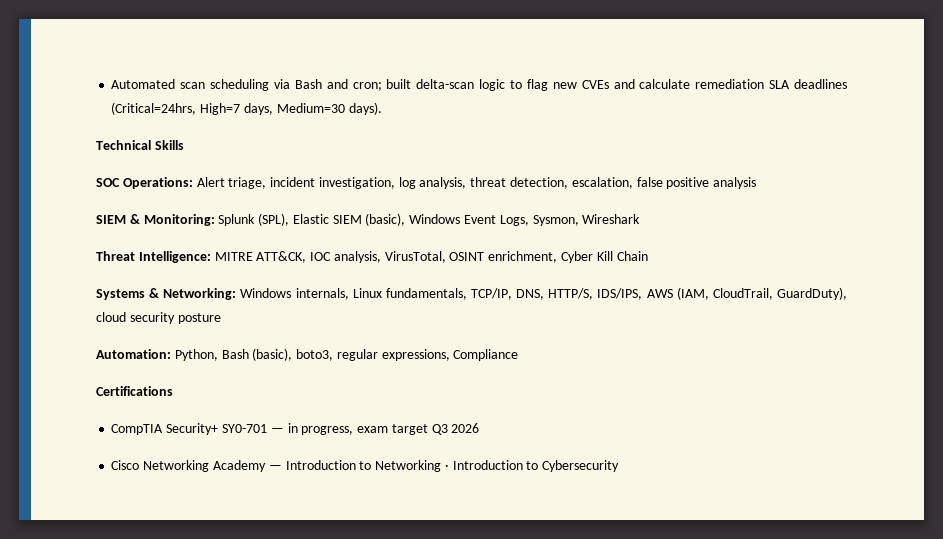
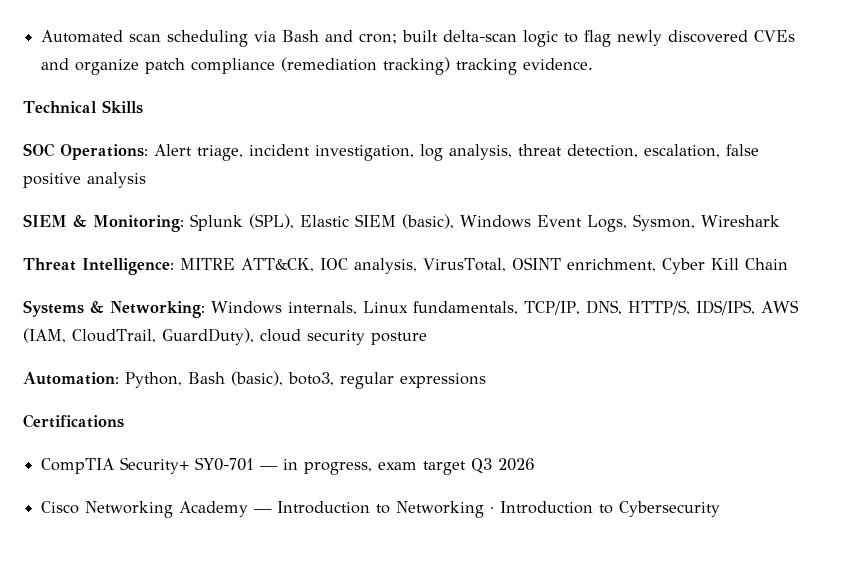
[552,79,848,89] [111,102,382,115] new CVEs and calculate remediation SLA deadlines (Critical=24hrs, High=7 days, Medium=30 days). -> [617,30,796,46] [41,57,594,75] newly discovered CVEs and organize patch compliance (remediation tracking) tracking evidence.
[381,349,519,361] expressions, Compliance -> [400,373,486,388] expressions

